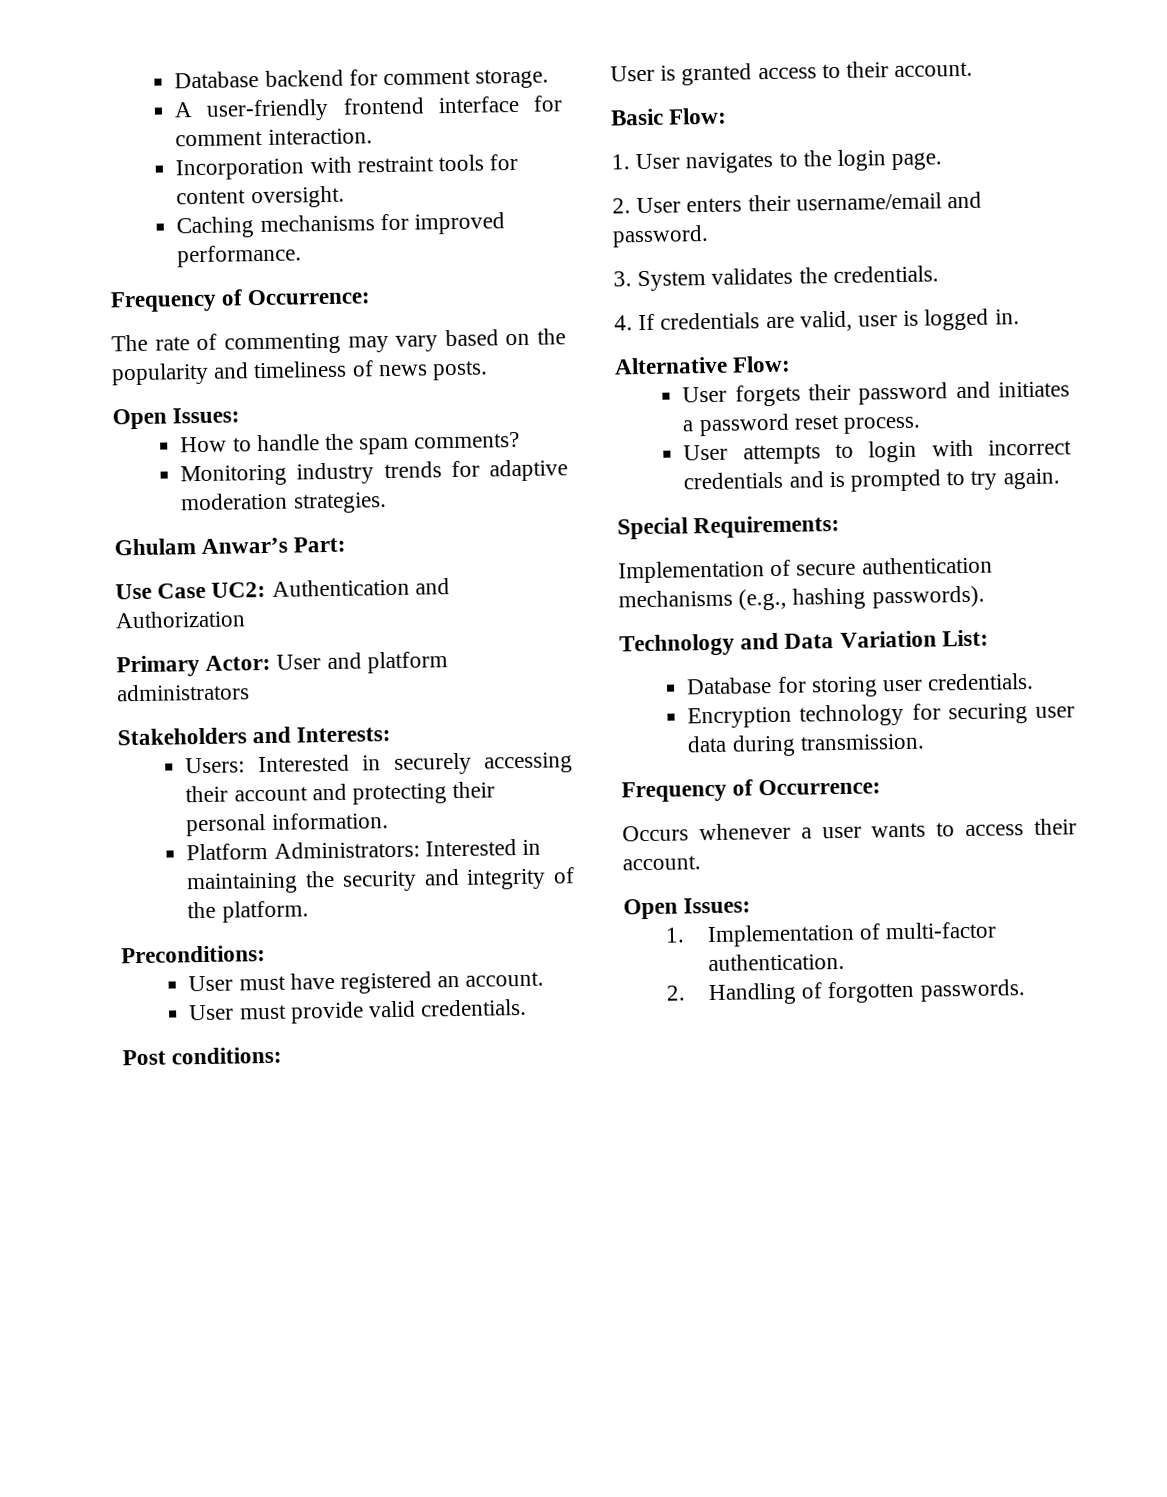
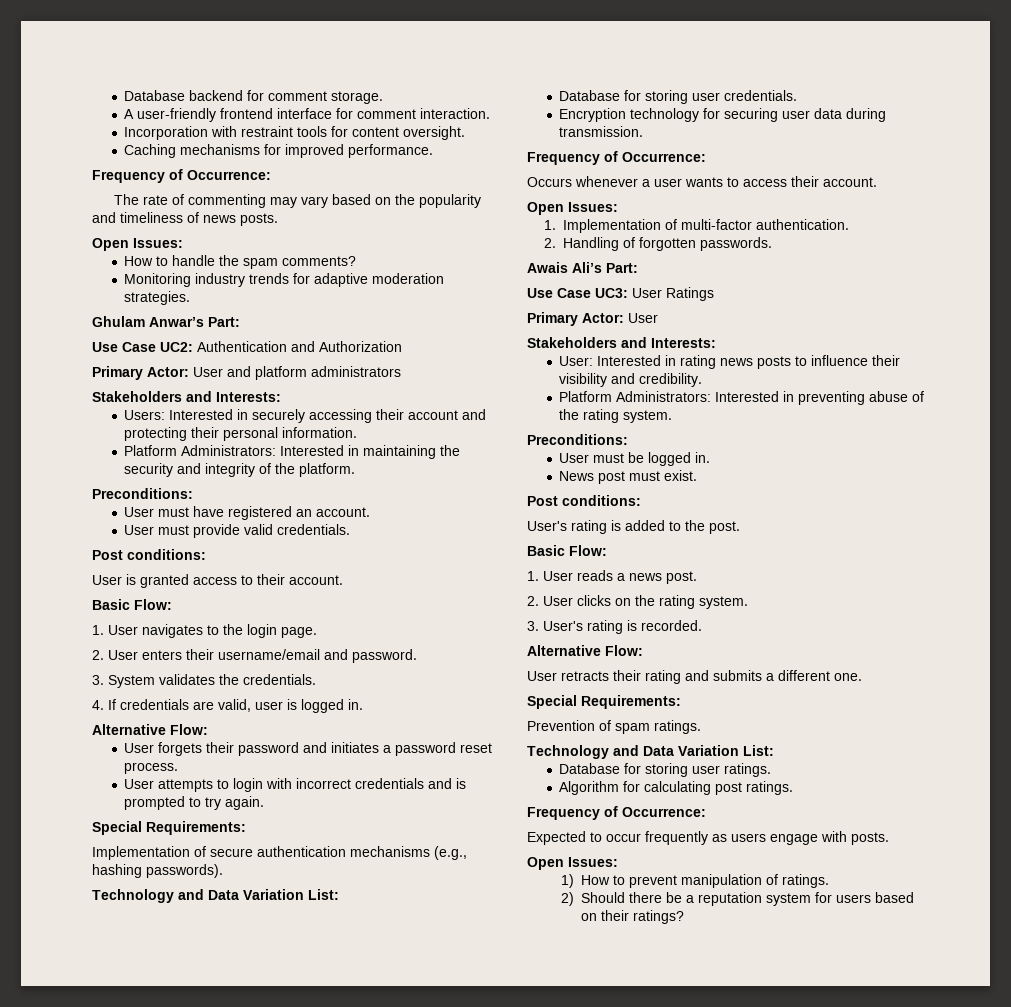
(1026, 990) none -> [527,262,638,273] [527,287,714,301] [527,312,658,326] [527,337,716,348] [559,355,901,369] [559,373,703,387] [559,391,925,405] [559,409,673,423] [527,434,628,445] [559,452,711,466] [559,470,698,484] [527,495,641,506] [527,520,740,534] [527,545,607,556] [527,570,697,584] [527,595,748,609] [527,620,702,634] [527,645,643,656] [527,670,862,684] [527,695,681,709] [527,720,701,734] [527,745,774,759] [559,763,772,777] [559,781,794,795] [527,806,706,820] [527,831,889,845] [527,857,618,870] [561,874,830,888] [561,892,915,906] [581,910,685,924] // Awais Ali’s Part: // Use Case UC3: User Ratings // Primary Actor: User // Stakeholders and Interests: // User: Interested in rating news posts to influence their visibility and credibility. // Platform Administrators: Interested in preventing abuse of the rating system. // Preconditions: // User must be logged in. // News post must exist. // Post conditions: // User's rating is added to the post. // Basic Flow: // 1. User reads a news post. // 2. User clicks on the rating system. // 3. User's rating is recorded. // Alternative Flow: // User retracts their rating and submits a different one. // Special Requirements: // Prevention of spam ratings. // Technology and Data Variation List: // Database for storing user ratings. // Algorithm for calculating post ratings. // Frequency of Occurrence: // Expected to occur frequently as users engage with posts. // Open Issues: // 1) How to prevent manipulation of ratings. // 2) Should there be a reputation system for users based on their ratings?

